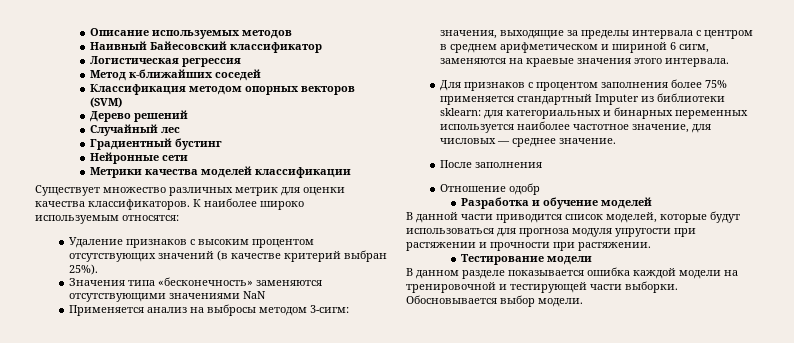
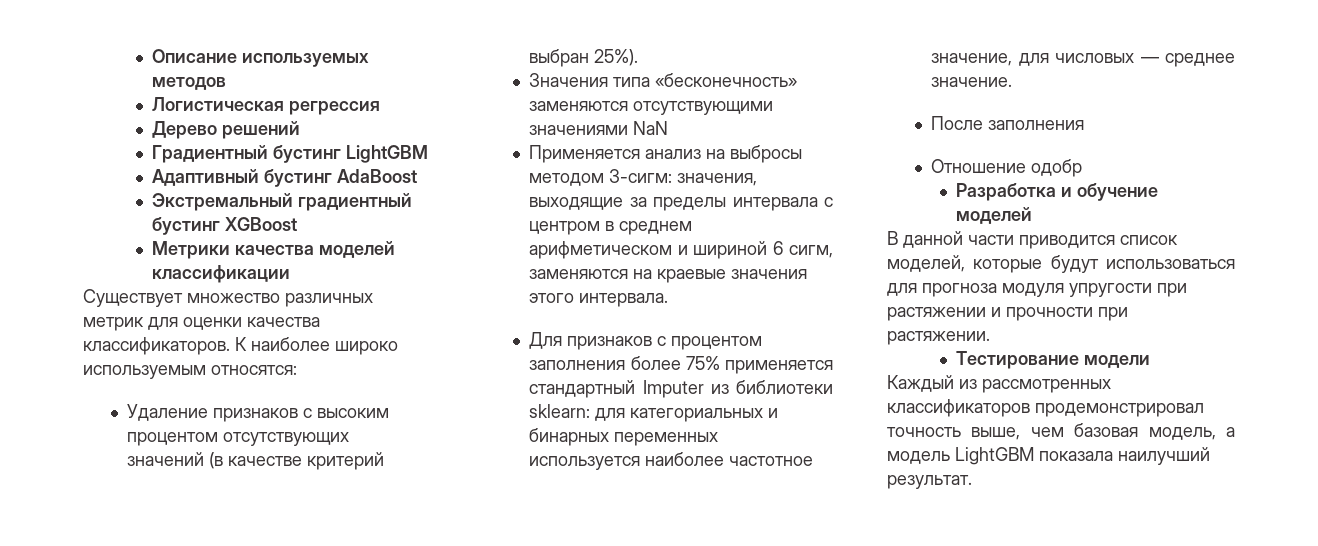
[90,41,323,53] // Наивный Байесовский классификатор -> (226, 83) none
[90,69,262,81] [90,84,356,95] [90,97,123,108] // Метод к-ближайших соседей // Классификация методом опорных векторов (SVM) -> (380, 108) none
[90,124,181,136] // Случайный лес -> (300, 130) none
[90,152,189,164] // Нейронные сети -> [345,145,428,163] [151,169,417,187] [151,193,412,211] [151,217,297,235] LightGBM // Адаптивный бустинг AdaBoost // Экстремальный градиентный бустинг XGBoost
[406,267,738,279] [406,281,678,293] [406,295,583,307] В данном разделе показывается ошибка каждой модели на тренировочной и тестирующей части выборки. Обосновывается выбор модели. -> [887,375,1111,393] [887,399,1204,417] [887,423,1235,440] [887,447,1210,465] [887,475,972,489] Каждый из рассмотренных классификаторов продемонстрировал точность выше, чем базовая модель, а модель LightGBM показала наилучший результат.

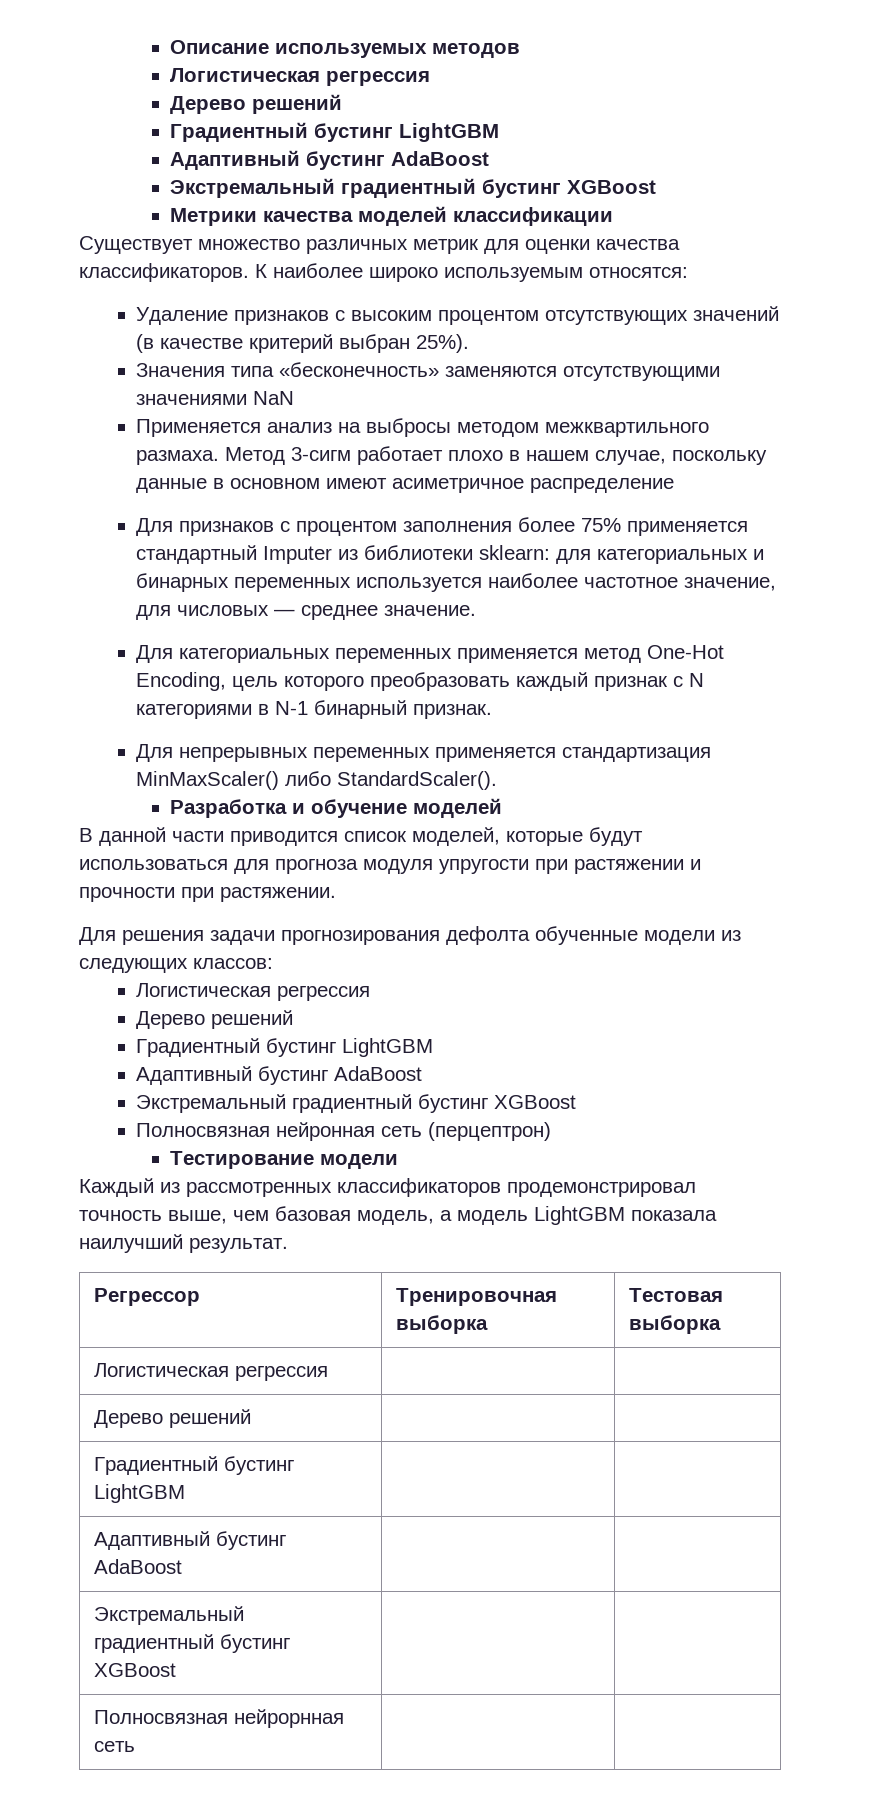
[609,169,758,186] [529,197,833,211] [529,221,693,235] [529,241,833,259] [529,269,808,283] [529,293,669,307] 3-сигм: значения, выходящие за пределы интервала с центром в среднем арифметическом и шириной 6 сигм, заменяются на краевые значения этого интервала. -> [544,422,709,437] [135,446,767,465] [135,478,674,493] межквартильного размаха. Метод 3-сигм работает плохо в нашем случае, поскольку данные в основном имеют асиметричное распределение
[931,116,1085,130] [931,159,1083,177] После заполнения // Отношение одобр -> [135,645,724,663] [135,672,704,691] [135,700,492,719] [135,744,711,762] [135,771,497,790] Для категориальных переменных применяется метод One-Hot Encoding, цель которого преобразовать каждый признак с N категориями в N-1 бинарный признак. // Для непрерывных переменных применяется стандартизация MinMaxScaler() либо StandardScaler().
(990, 338) none -> [79,926,741,945] [79,958,273,973] [135,983,370,1001] [135,1010,293,1029] [135,1038,433,1057] [135,1066,422,1085] [135,1094,576,1113] [135,1122,551,1141] // Для решения задачи прогнозирования дефолта обученные модели из следующих классов: // Логистическая регрессия // Дерево решений // Градиентный бустинг LightGBM // Адаптивный бустинг AdaBoost // Экстремальный градиентный бустинг XGBoost // Полносвязная нейронная сеть (перцептрон)
(972, 482) none -> [93,1288,200,1306] [395,1288,557,1306] [395,1315,488,1334] [628,1288,723,1302] [628,1315,721,1334] [93,1363,328,1381] [93,1409,251,1428] [93,1456,294,1475] [93,1484,185,1503] [93,1531,286,1550] [93,1559,182,1574] [93,1606,244,1625] [93,1634,290,1653] [93,1663,176,1677] [93,1709,344,1728] [93,1741,135,1752] // Регрессор | Тренировочная выборка | Тестовая выборка // Логистическая регрессия | | // Дерево решений | | // Градиентный бустинг LightGBM | | // Адаптивный бустинг AdaBoost | | // Экстремальный градиентный бустинг XGBoost | | // Полносвязная нейрорнная сеть | |

